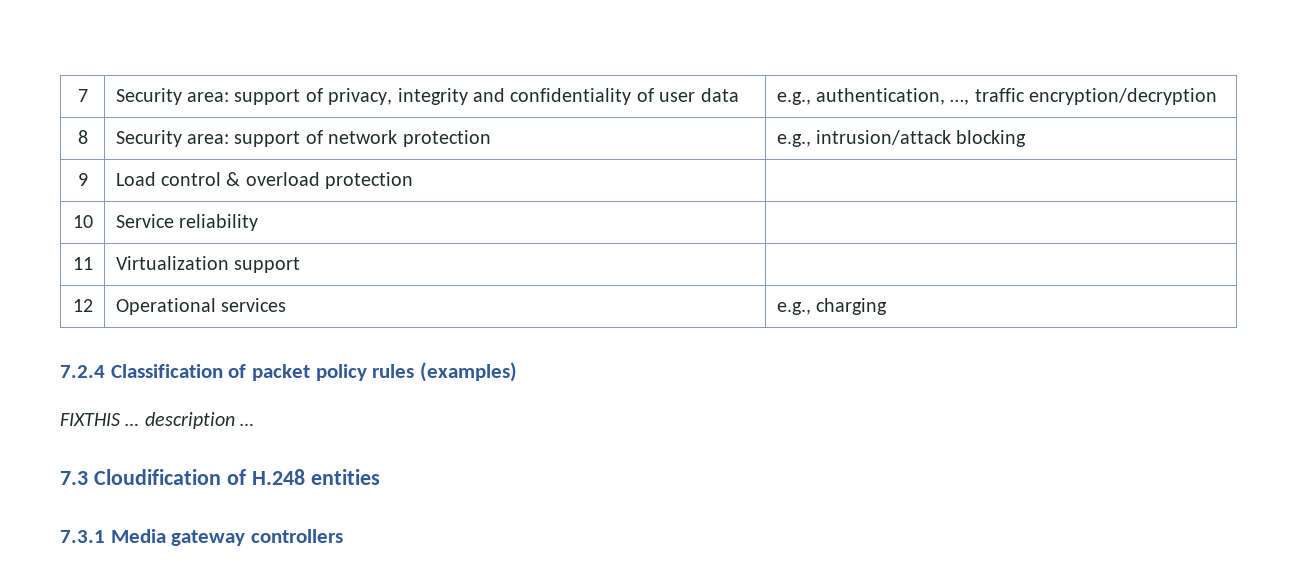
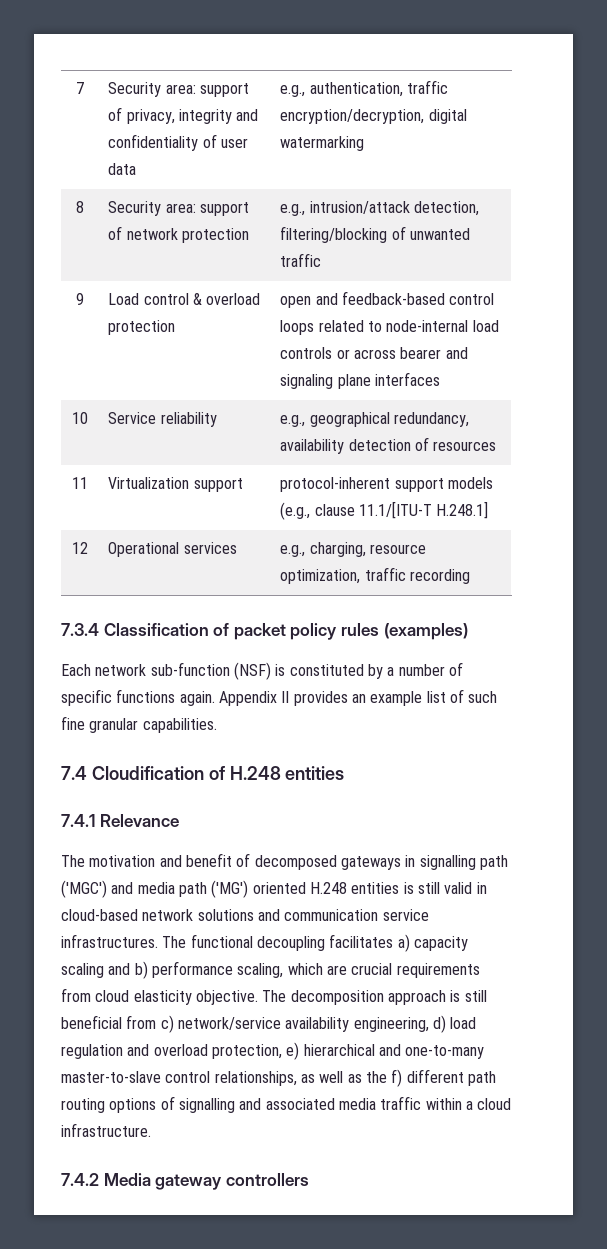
[950,88,1218,105] …, traffic encryption/decryption -> [407,80,449,94] [280,109,467,124] [280,136,365,151] traffic encryption/decryption, digital watermarking
[956,130,1027,147] blocking -> [414,201,480,216] [280,226,471,243] [280,253,322,267] detection, filtering/blocking of unwanted traffic
[72,215,93,228] [115,214,258,231] [72,257,93,270] [115,256,300,273] [72,299,93,312] [115,298,286,315] [776,298,887,315] [60,365,105,378] // 10 | Service reliability | // 11 | Virtualization support | // 12 | Operational services | e.g., charging // 7.2.4 -> [280,291,495,308] [280,320,499,335] [280,347,468,359] [280,372,441,389] [72,412,88,424] [108,412,217,427] [280,412,470,427] [280,437,497,454] [72,477,88,489] [108,477,243,492] [280,477,494,492] [280,501,489,520] [72,542,88,554] [108,542,237,557] [280,542,427,557] [280,567,471,584] [61,623,99,636] open and feedback-based control loops related to node-internal load controls or across bearer and signaling plane interfaces // 10 | Service reliability | e.g., geographical redundancy, availability detection of resources // 11 | Virtualization support | protocol-inherent support models (e.g., clause 11.1/[ITU-T H.248.1] // 12 | Operational services | e.g., charging, resource optimization, traffic recording // 7.3.4
[60,412,255,429] [60,469,380,485] [60,530,105,543] FIXTHIS … description … // 7.3 Cloudification of H.248 entities // 7.3.1 -> [61,662,463,680] [61,689,498,706] [61,716,217,733] [61,766,345,780] [61,814,179,827] [61,853,508,870] [61,880,487,898] [61,909,429,921] [61,934,468,952] [61,961,480,979] [61,988,487,1005] [61,1015,477,1033] [61,1042,485,1060] [61,1069,496,1087] [61,1096,512,1113] [61,1123,151,1137] [61,1173,99,1186] Each network sub-function (NSF) is constituted by a number of specific functions again. Appendix II provides an example list of such fine granular capabilities. // 7.4 Cloudification of H.248 entities // 7.4.1 Relevance // The motivation and benefit of decomposed gateways in signalling path ('MGC') and media path ('MG') oriented H.248 entities is still valid in cloud-based network solutions and communication service infrastructures. The functional decoupling facilitates a) capacity scaling and b) performance scaling, which are crucial requirements from cloud elasticity objective. The decomposition approach is still beneficial from c) network/service availability engineering, d) load regulation and overload protection, e) hierarchical and one-to-many master-to-slave control relationships, as well as the f) different path routing options of signalling and associated media traffic within a cloud infrastructure. // 7.4.2

